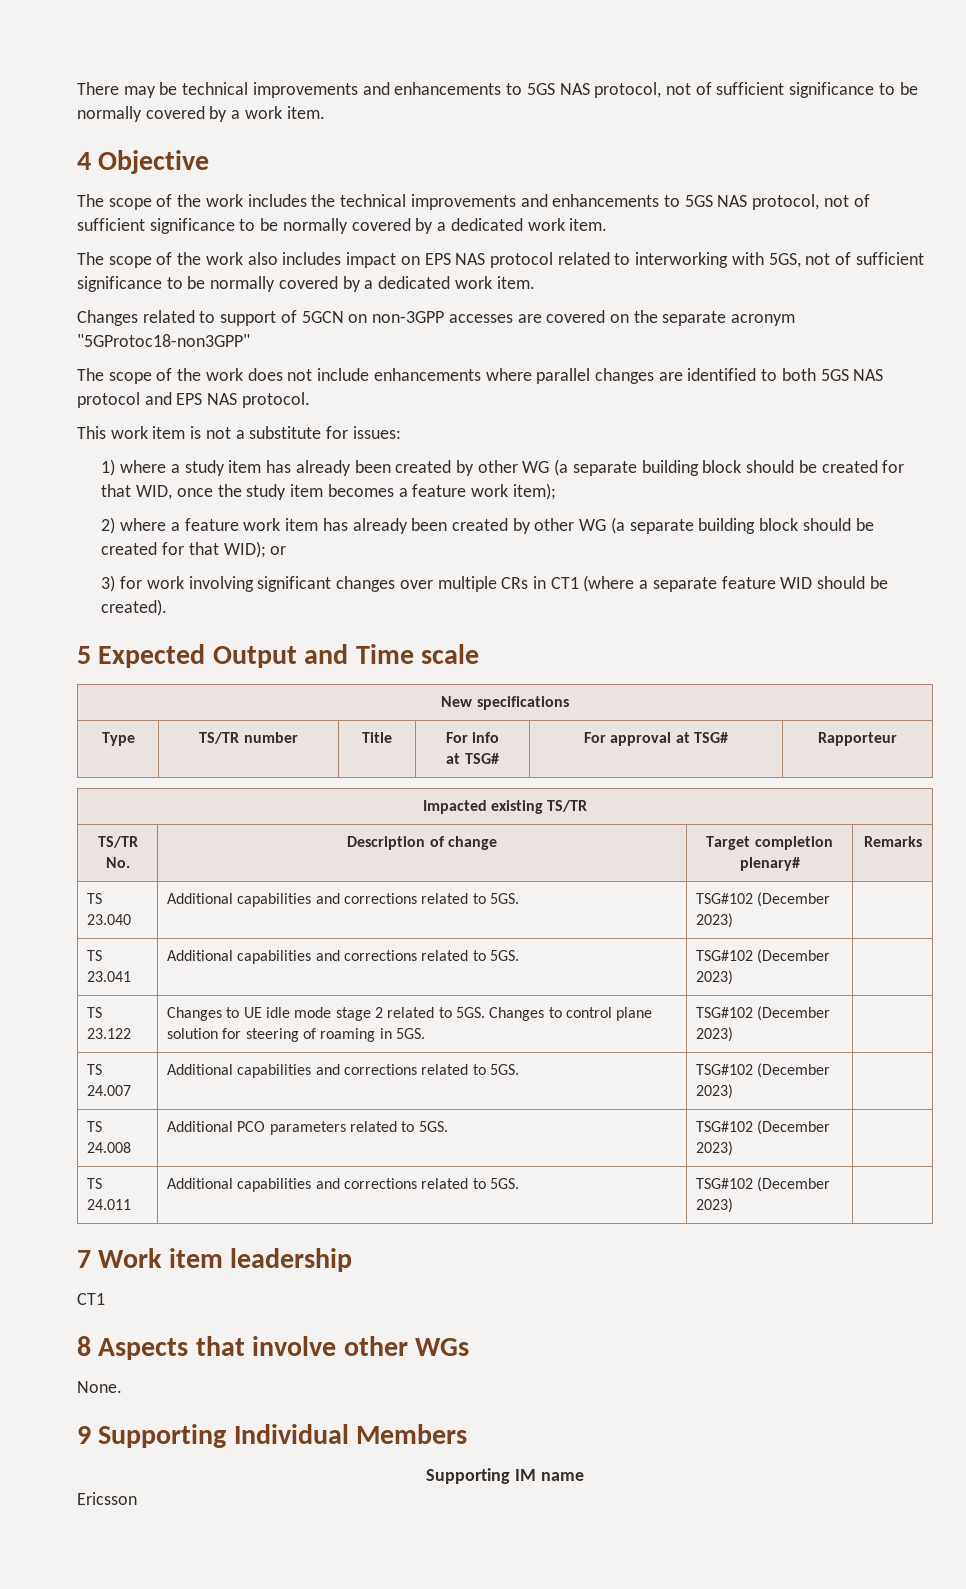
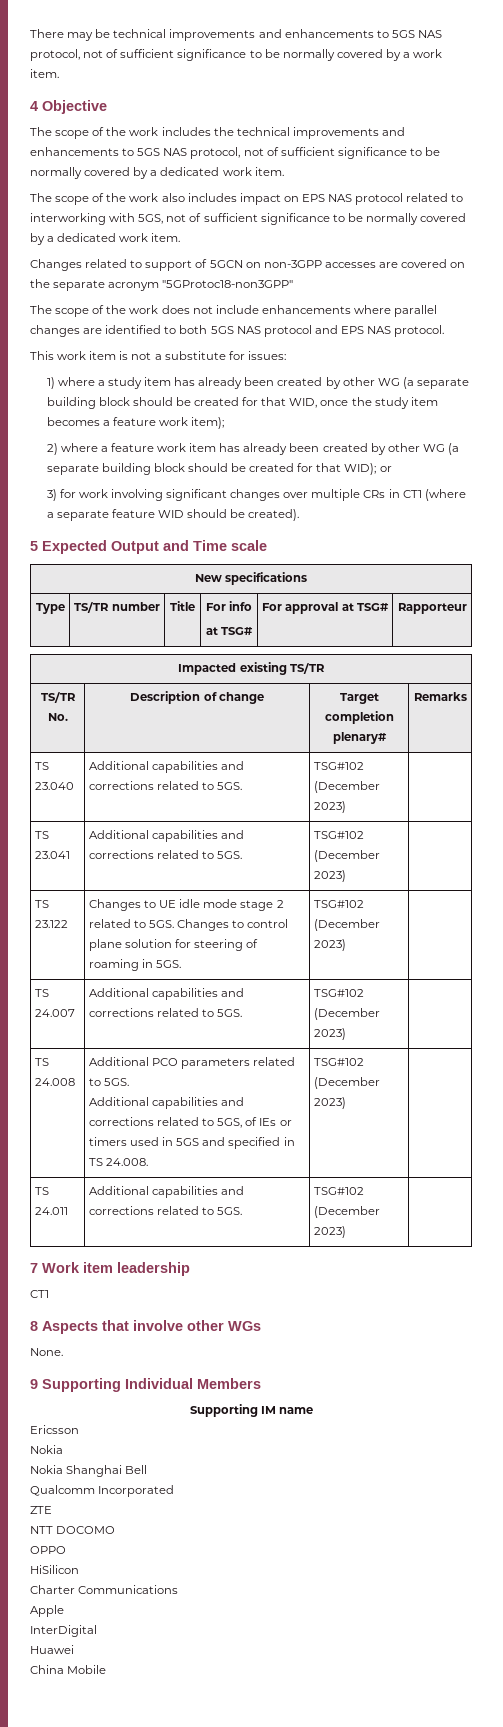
(448, 1126) none -> [88,1097,245,1109] [88,1117,292,1128] [88,1137,295,1149] [88,1158,149,1166] // Additional capabilities and corrections related to 5GS, of IEs or timers used in 5GS and specified in TS 24.008.
(137, 1498) none -> [30,1445,63,1454] [30,1465,148,1477] [30,1485,175,1497] [30,1506,52,1514] [30,1526,116,1534] [30,1546,66,1554] [30,1565,79,1574] [30,1585,179,1594] [30,1605,64,1617] [30,1625,97,1637] [30,1645,74,1654] [30,1665,107,1674] // Nokia // Nokia Shanghai Bell // Qualcomm Incorporated // ZTE // NTT DOCOMO // OPPO // HiSilicon // Charter Communications // Apple // InterDigital // Huawei // China Mobile

